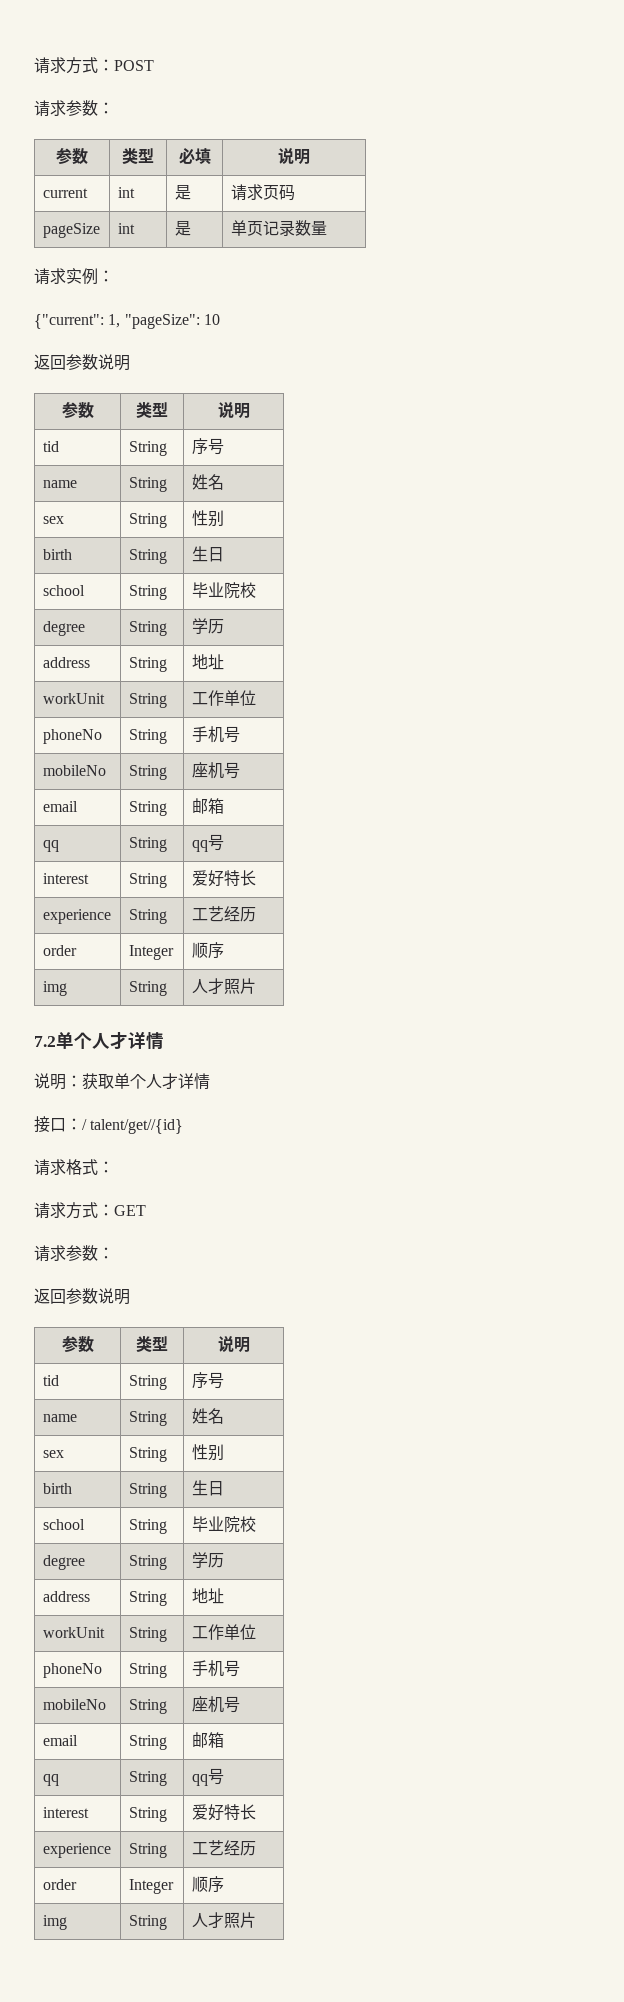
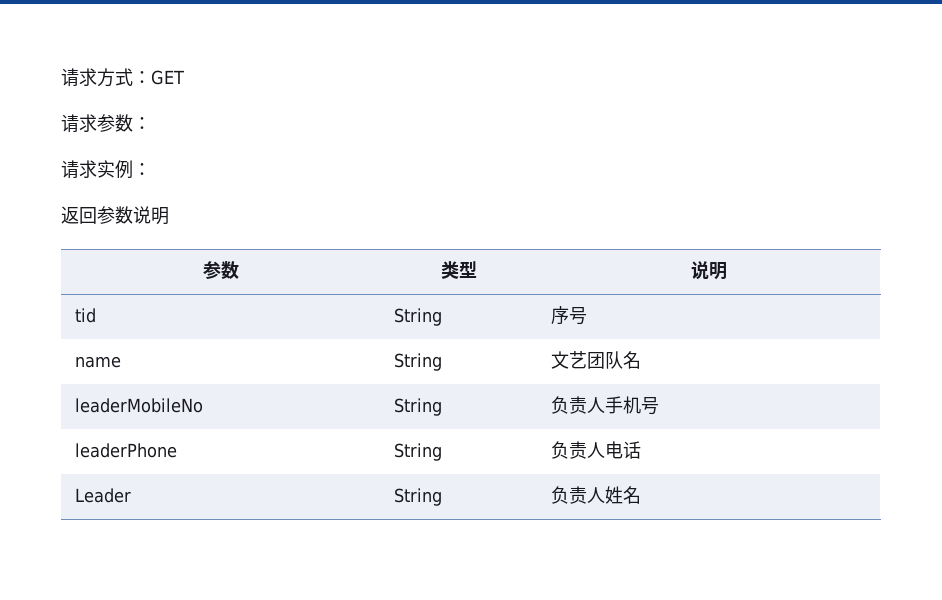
[34,57,154,74] [34,100,114,117] [56,148,88,165] [122,148,154,164] [178,148,211,164] [278,148,310,165] [42,188,88,198] [117,187,135,198] [174,185,191,200] [230,184,295,201] [42,223,100,238] [117,223,135,234] [174,221,191,236] [230,220,327,236] [34,268,114,285] [34,314,220,329] [34,354,130,371] [61,402,94,419] [136,402,168,418] [217,402,250,419] [42,441,59,452] [128,441,167,456] [191,438,224,455] [42,480,77,488] [128,477,167,492] [191,474,224,490] [42,516,64,524] [128,513,167,528] [191,510,224,527] [42,549,72,560] [128,549,167,564] [191,546,224,562] [42,585,85,596] [128,585,167,600] [191,582,256,599] [42,621,85,636] [128,621,167,636] [191,618,224,634] [42,657,90,668] [128,657,167,672] [191,654,224,670] [42,693,105,704] [128,693,167,708] [191,690,256,706] [42,729,102,744] [128,729,167,744] [191,726,240,743] [42,765,106,776] [128,765,167,780] [191,762,240,779] [42,801,78,812] [128,801,167,816] [191,798,224,814] [42,840,59,852] [128,837,167,852] [191,834,224,852] [42,873,89,884] [128,873,167,888] [191,870,256,887] [42,909,111,924] [128,909,167,924] [191,906,256,922] [42,945,77,956] [128,945,174,960] [191,942,224,959] [42,981,67,996] [128,981,167,996] [191,978,256,994] [34,1031,164,1050] [34,1073,210,1090] [34,1116,184,1134] [34,1159,114,1176] [34,1202,114,1219] 请求方式：POST // 请求参数： // 参数 | 类型 | 必填 | 说明 // current | int | 是 | 请求页码 // pageSize | int | 是 | 单页记录数量 // 请求实例： // {"current": 1, "pageSize": 10 // 返回参数说明 // 参数 | 类型 | 说明 // tid | String | 序号 // name | String | 姓名 // sex | String | 性别 // birth | String | 生日 // school | String | 毕业院校 // degree | String | 学历 // address | String | 地址 // workUnit | String | 工作单位 // phoneNo | String | 手机号 // mobileNo | String | 座机号 // email | String | 邮箱 // qq | String | qq号 // interest | String | 爱好特长 // experience | String | 工艺经历 // order | Integer | 顺序 // img | String | 人才照片 // 7.2单个人才详情 // 说明：获取单个人才详情 // 接口：/ talent/get//{id} // 请求格式： // 请求方式： -> [61,68,151,87] 请求方式：
(114, 1253) none -> [61,160,151,179] // 请求实例：
[191,1408,224,1424] [42,1450,64,1458] [128,1447,167,1462] [191,1444,224,1461] [42,1483,72,1494] [128,1483,167,1498] [191,1480,224,1496] [42,1519,85,1530] [128,1519,167,1534] [191,1516,256,1533] [42,1555,85,1570] [128,1555,167,1570] [191,1552,224,1568] [42,1591,90,1602] [128,1591,167,1606] [191,1588,224,1604] [42,1627,105,1638] [128,1627,167,1642] [191,1624,256,1640] [42,1663,102,1678] [128,1663,167,1678] [191,1660,240,1677] [42,1699,106,1710] [128,1699,167,1714] [191,1696,240,1713] [42,1735,78,1746] [128,1735,167,1750] [191,1732,224,1748] [42,1774,59,1786] [128,1771,167,1786] [191,1768,224,1786] [42,1807,89,1818] [128,1807,167,1822] [191,1804,256,1821] [42,1843,111,1858] [128,1843,167,1858] [191,1840,256,1856] [42,1879,77,1890] [128,1879,174,1894] [191,1876,224,1893] [42,1915,67,1930] [128,1915,167,1930] [191,1912,256,1928] 姓名 // sex | String | 性别 // birth | String | 生日 // school | String | 毕业院校 // degree | String | 学历 // address | String | 地址 // workUnit | String | 工作单位 // phoneNo | String | 手机号 // mobileNo | String | 座机号 // email | String | 邮箱 // qq | String | qq号 // interest | String | 爱好特长 // experience | String | 工艺经历 // order | Integer | 顺序 // img | String | 人才照片 -> [551,351,642,369] [75,398,204,413] [394,398,443,416] [551,396,660,415] [75,443,178,458] [394,443,443,461] [551,441,642,459] [75,488,132,503] [394,488,443,506] [551,486,642,504] 文艺团队名 // leaderMobileNo | String | 负责人手机号 // leaderPhone | String | 负责人电话 // Leader | String | 负责人姓名

